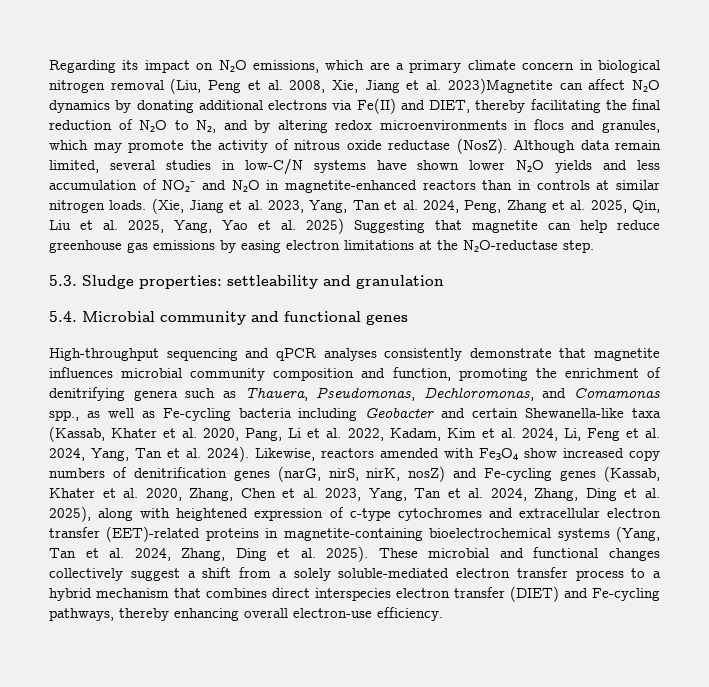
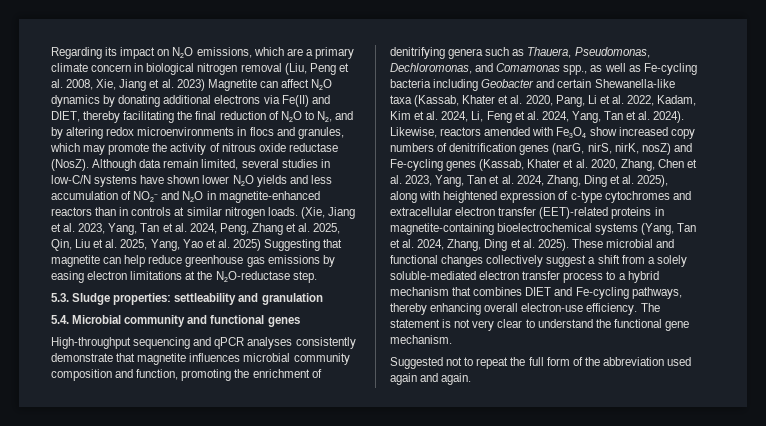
[447,78,553,94] 2023)Magnetite -> [176,79,257,91] 2023) Magnetite
[272,586,559,602] direct interspecies electron transfer (DIET) -> [525,287,552,296] DIET
(443, 614) none -> [640,303,660,312] [390,319,689,331] [390,335,452,344] [390,357,692,369] [390,373,472,385] The statement is not very clear to understand the functional gene mechanism. // Suggested not to repeat the full form of the abbreviation used again and again.

